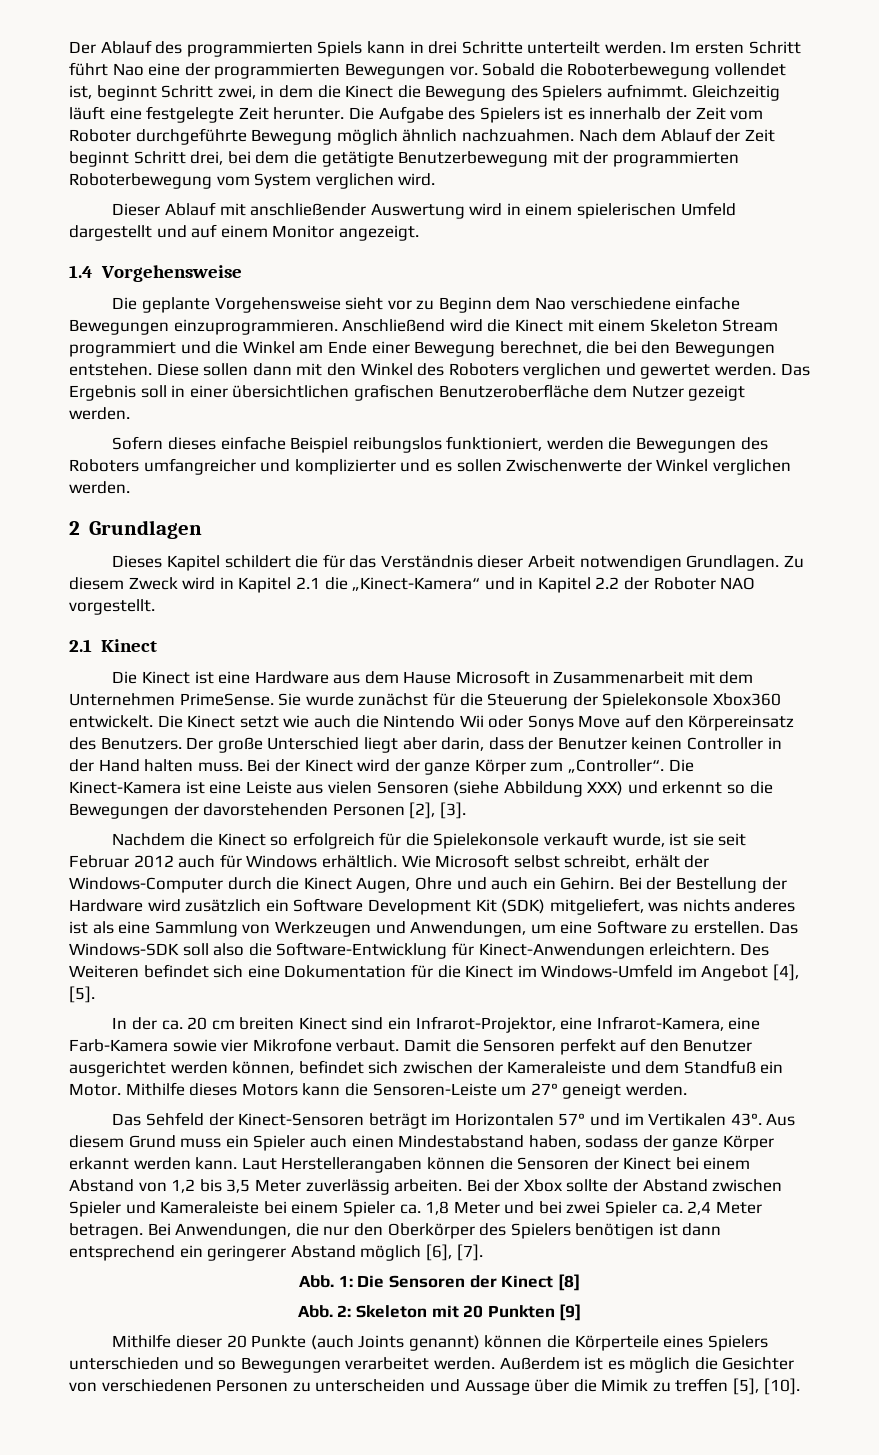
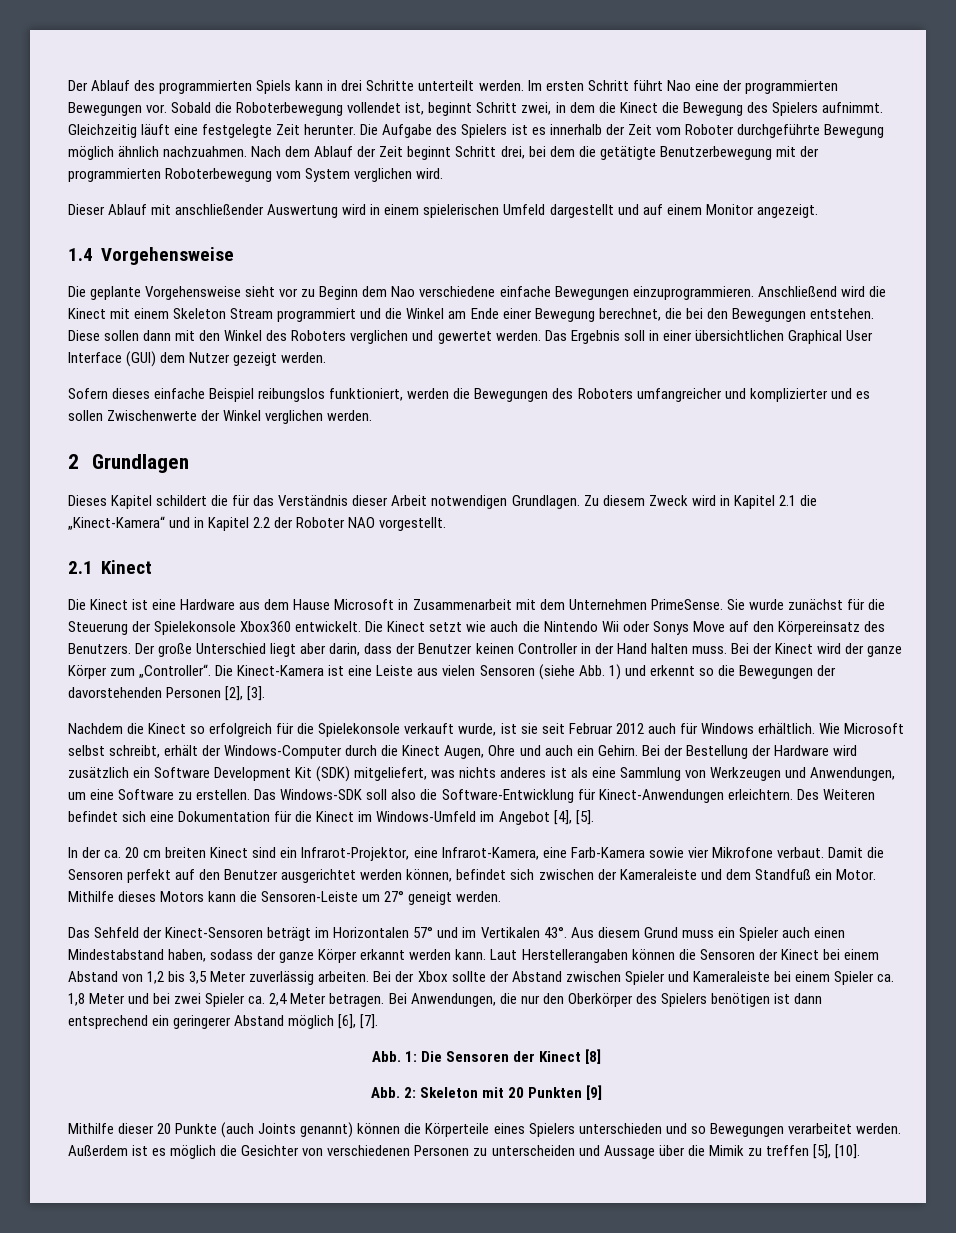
[353,384,589,401] grafischen Benutzeroberfläche -> [787,330,873,344] [68,351,157,367] Graphical User Interface (GUI)
[503,781,624,797] Abbildung XXX) -> [578,664,621,680] Abb. 1)

